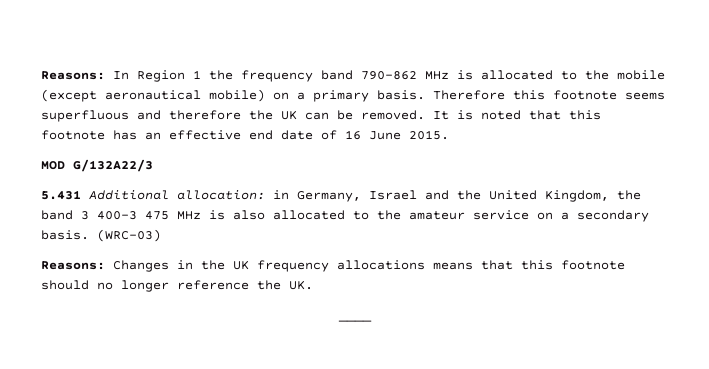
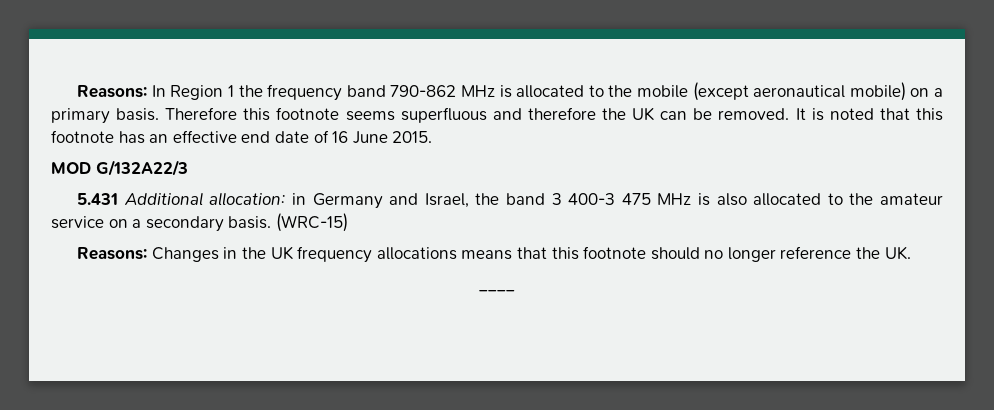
[297,190,609,202] Germany, Israel and the United Kingdom, -> [312,193,469,209] Germany and Israel,
[97,229,161,242] (WRC-03) -> [275,213,348,232] (WRC-15)

